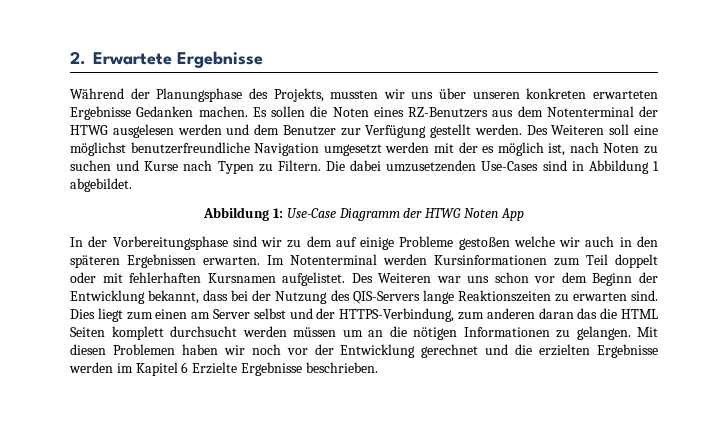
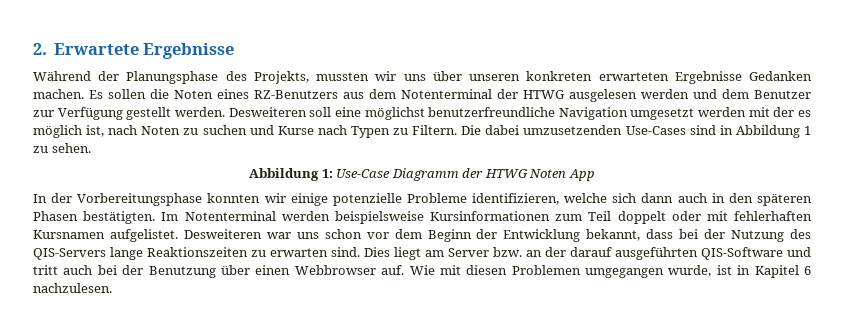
[526,125,605,135] Des Weiteren -> [228,107,307,117] Desweiteren
[70,178,132,192] abgebildet. -> [33,143,91,153] zu sehen.
[232,236,581,250] sind wir zu dem auf einige Probleme gestoßen welche wir -> [207,193,674,206] konnten wir einige potenzielle Probleme identifizieren, welche sich dann
[127,254,260,268] Ergebnissen erwarten. -> [33,211,156,224] Phasen bestätigten.
(427, 259) none -> [334,211,424,224] beispielsweise
[351,273,432,283] Des Weiteren -> [183,229,262,239] Desweiteren
[126,308,658,322] [70,326,658,340] [70,344,658,358] [69,362,378,376] zum einen am Server selbst und der HTTPS-Verbindung, zum anderen daran das die HTML Seiten komplett durchsucht werden müssen um an die nötigen Informationen zu gelangen. Mit diesen Problemen haben wir noch vor der Entwicklung gerechnet und die erzielten Ergebnisse werden im Kapitel 6 Erzielte Ergebnisse beschrieben. -> [425,247,811,260] [33,265,812,278] [33,283,112,293] am Server bzw. an der darauf ausgeführten QIS-Software und tritt auch bei der Benutzung über einen Webbrowser auf. Wie mit diesen Problemen umgegangen wurde, ist in Kapitel 6 nachzulesen.

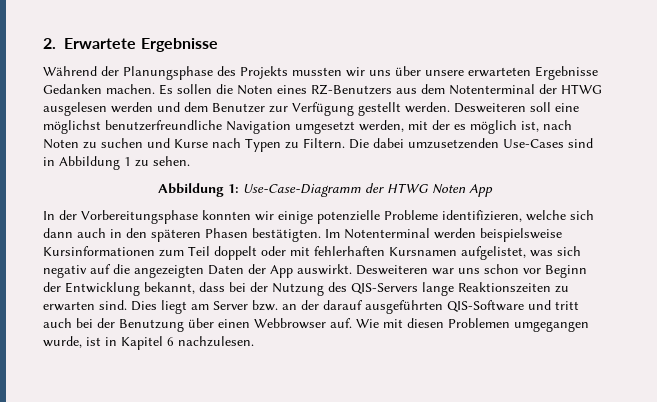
[253,71,309,84] Projekts, -> [240,66,288,79] Projekts
[469,71,593,81] unseren konkreten -> [425,70,464,76] unsere
[698,107,747,117] werden -> [359,120,404,132] werden,
[336,168,459,181] Use-Case Diagramm -> [242,184,361,197] Use-Case-Diagramm
[109,229,178,242] aufgelistet. -> [461,246,581,260] [43,264,352,278] aufgelistet, was sich negativ auf die angezeigten Daten der App auswirkt.
[394,229,422,239] dem -> (541, 271) none

